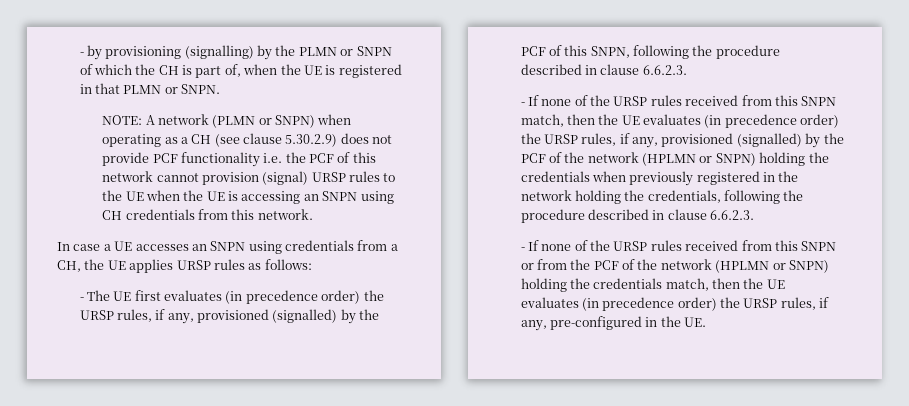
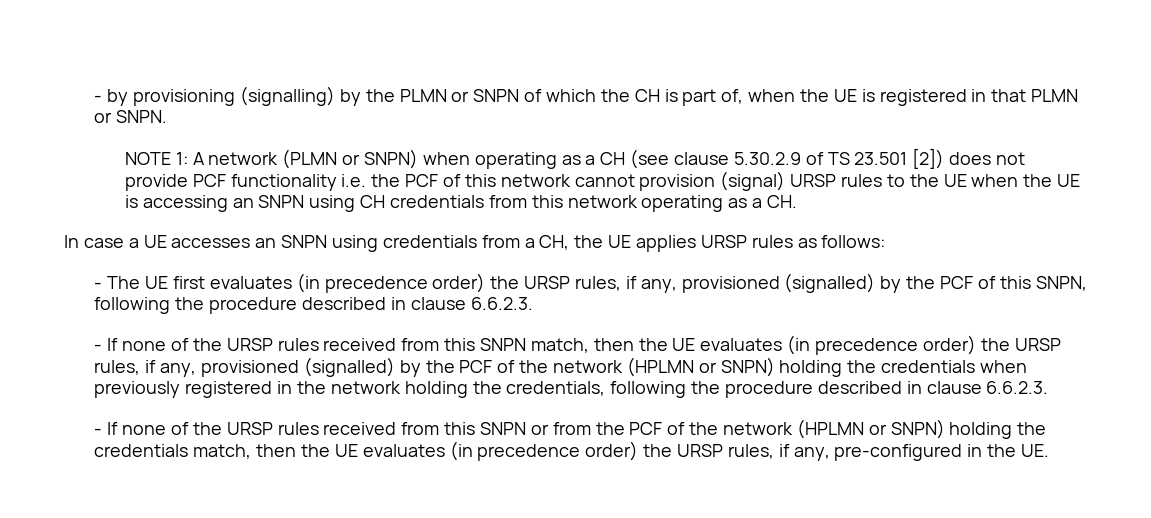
[102,115,143,125] NOTE: -> [124,152,188,165] NOTE 1:
[285,134,338,147] 5.30.2.9) -> [733,148,945,169] 5.30.2.9 of TS 23.501 [2])
[257,209,313,220] network. -> [567,195,798,212] network operating as a CH.

